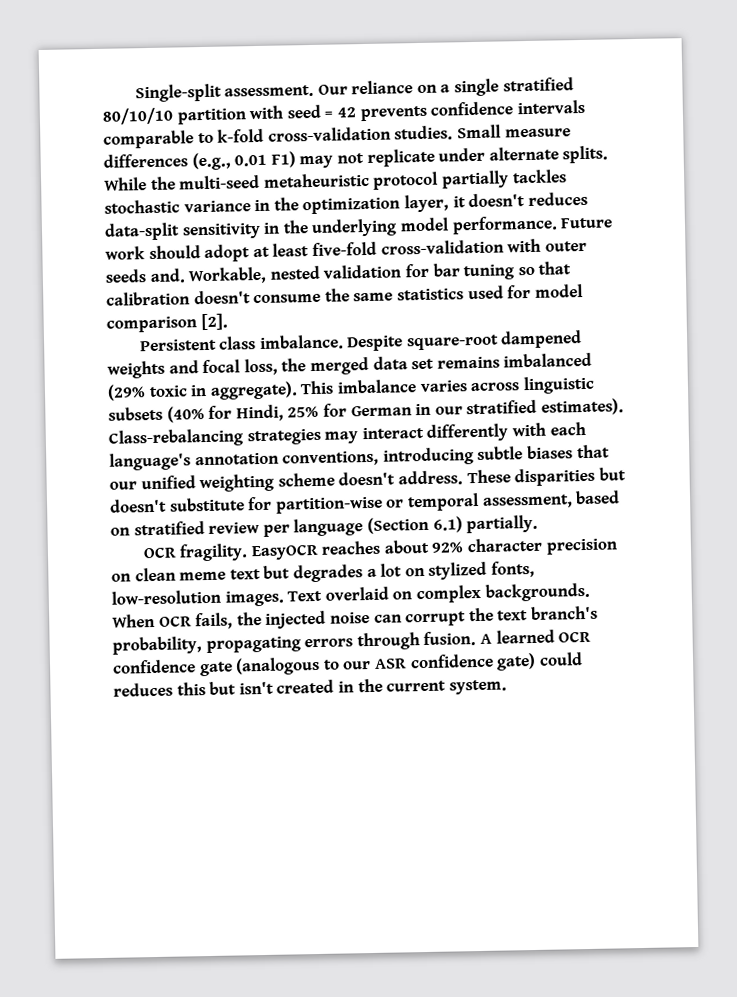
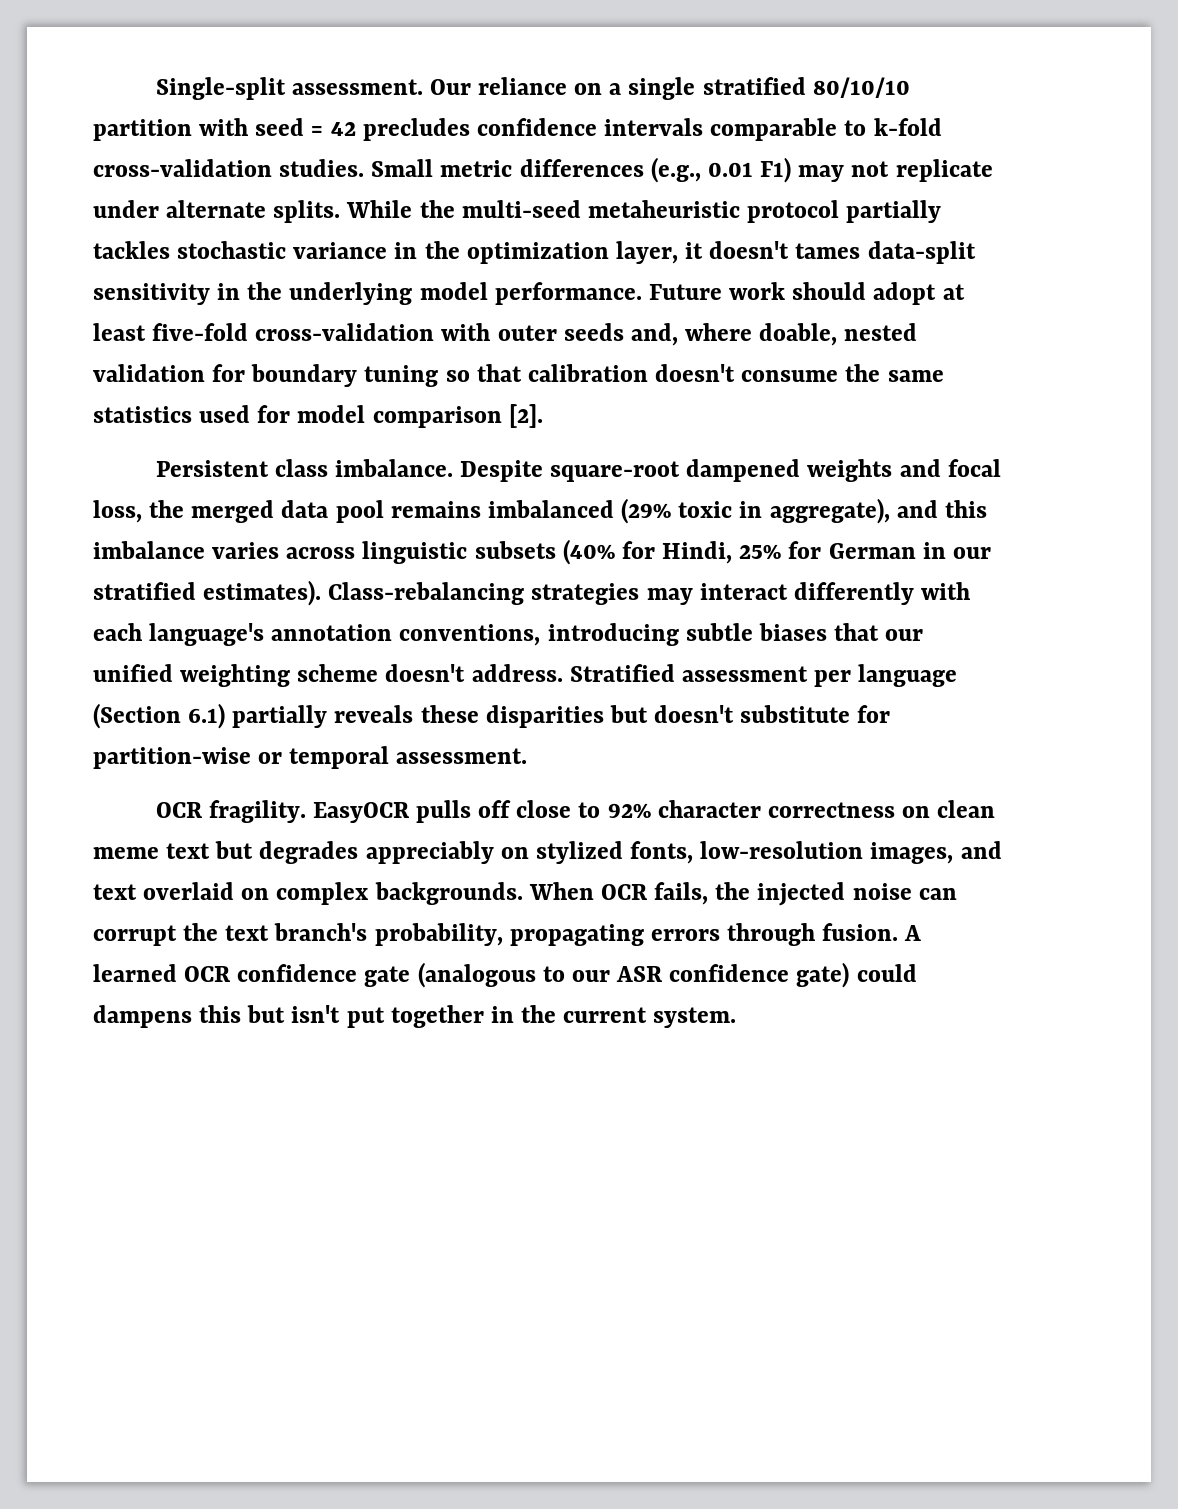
[359,105,428,122] prevents -> [362,118,470,141] precludes
[504,128,571,138] measure -> [440,160,513,177] metric
[527,191,588,207] reduces -> [795,243,861,259] tames
[149,266,267,285] and. Workable, -> [630,323,838,346] and, where doable,
[432,263,460,277] bar -> [251,364,358,387] boundary
[411,358,435,370] set -> [335,500,384,523] pool
[209,380,335,400] aggregate). This -> [769,498,987,524] aggregate), and this
[466,469,511,484] These -> [569,664,958,687] [93,703,479,729] Stratified assessment per language (Section 6.1) partially reveals these
[481,490,621,509] [110,514,539,537] assessment, based on stratified review per language (Section 6.1) partially. -> [396,748,528,764] assessment.
[321,539,430,555] reaches about -> [415,800,601,823] pulls off close to
[545,538,618,555] precision -> [767,802,895,818] correctness
[366,563,403,578] a lot -> [365,841,494,864] appreciably
[224,590,323,607] images. Text -> [870,841,1002,864] [93,884,137,900] images, and text
[113,682,173,697] reduces -> [93,1005,192,1028] dampens
[276,679,335,694] created -> [346,1005,484,1028] put together

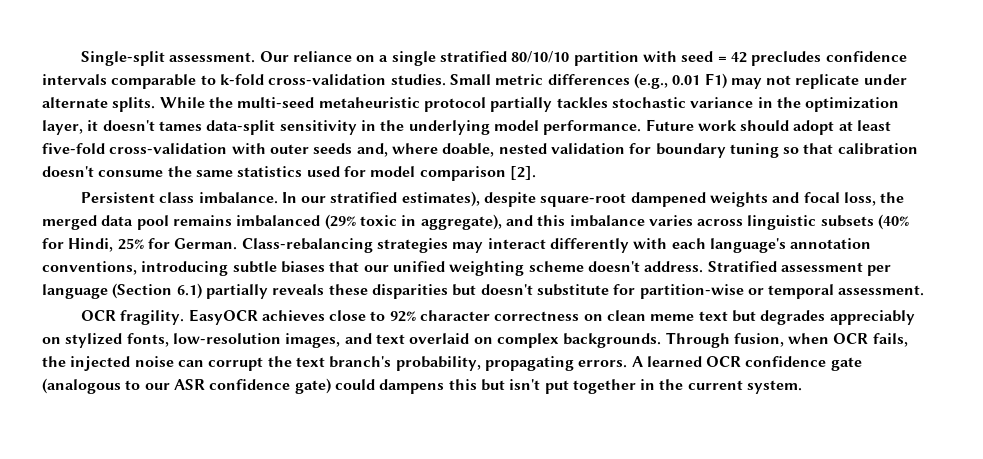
[459,460,543,482] Despite -> [281,191,537,207] In our stratified estimates), despite
[828,542,991,559] [93,580,322,606] German in our stratified estimates). -> [174,238,238,250] German.
[415,800,512,823] pulls off -> [261,310,325,321] achieves
[528,882,594,900] When -> [665,332,830,348] Through fusion, when
[650,923,899,946] errors through fusion. -> [578,360,628,368] errors.

